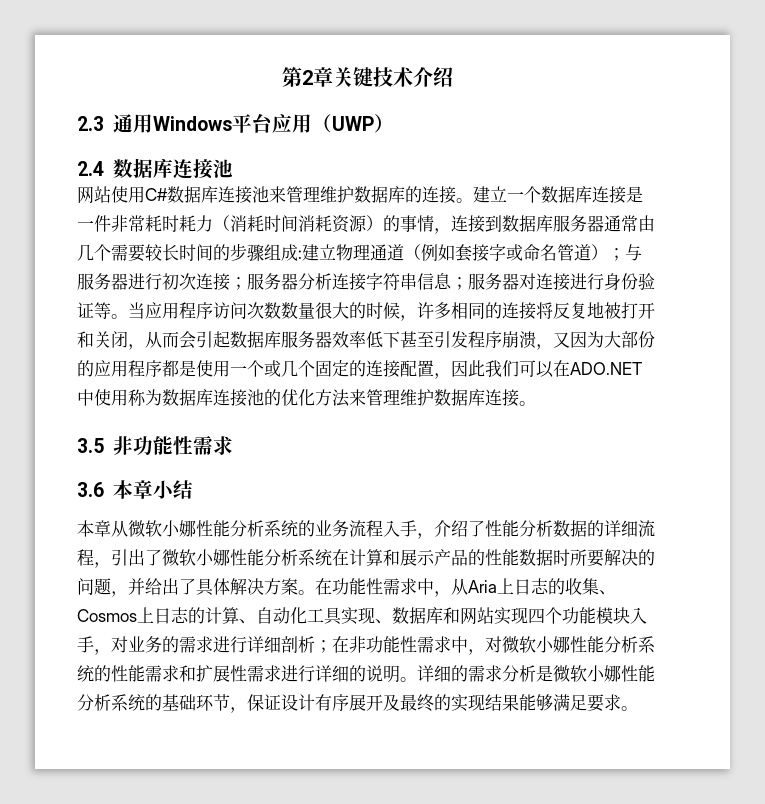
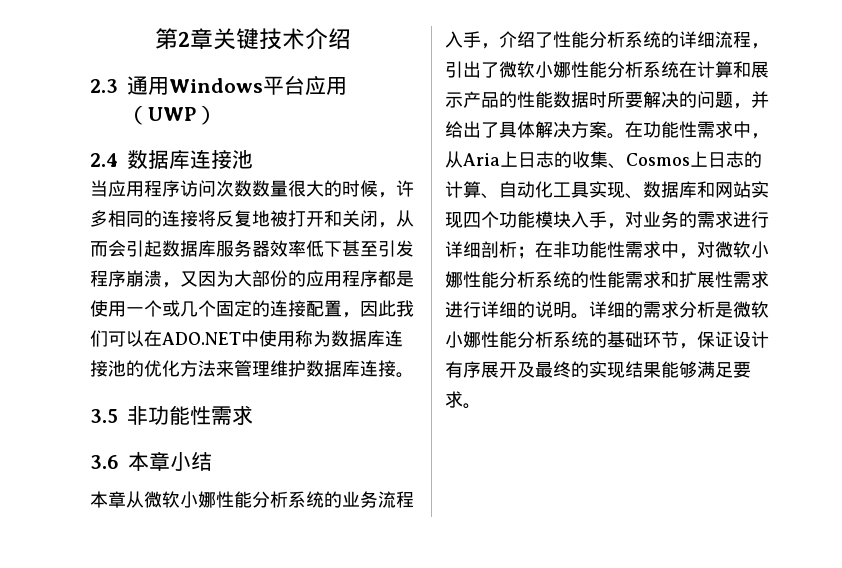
[77,186,643,204] [77,215,655,234] [77,243,642,262] [77,273,655,291] [77,302,128,319] 网站使用C#数据库连接池来管理维护数据库的连接。建立一个数据库连接是一件非常耗时耗力（消耗时间消耗资源）的事情，连接到数据库服务器通常由几个需要较长时间的步骤组成:建立物理通道（例如套接字或命名管道）；与服务器进行初次连接；服务器分析连接字符串信息；服务器对连接进行身份验证等。 -> (253, 159) none
[553,520,587,537] 数据 -> [625,31,661,48] 系统

